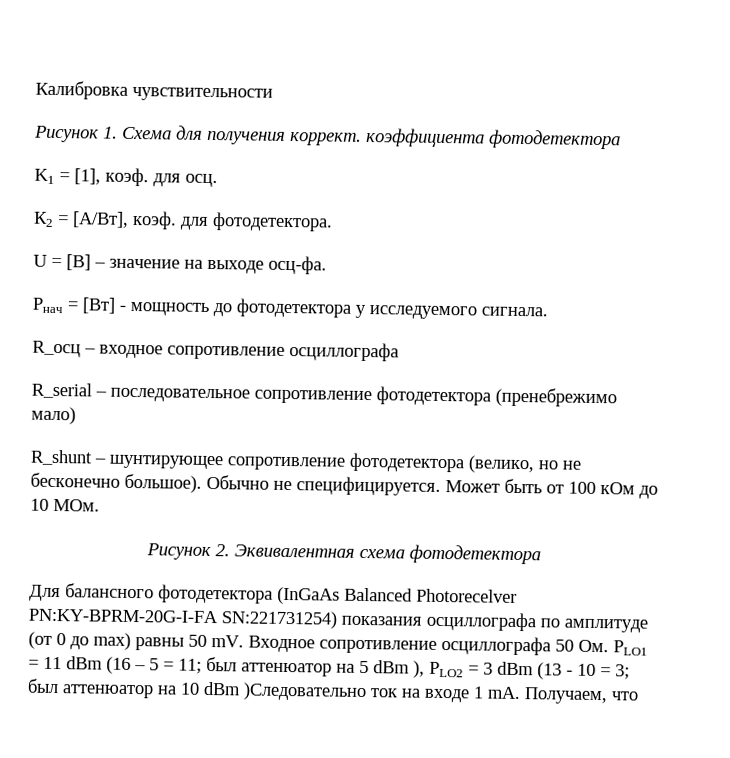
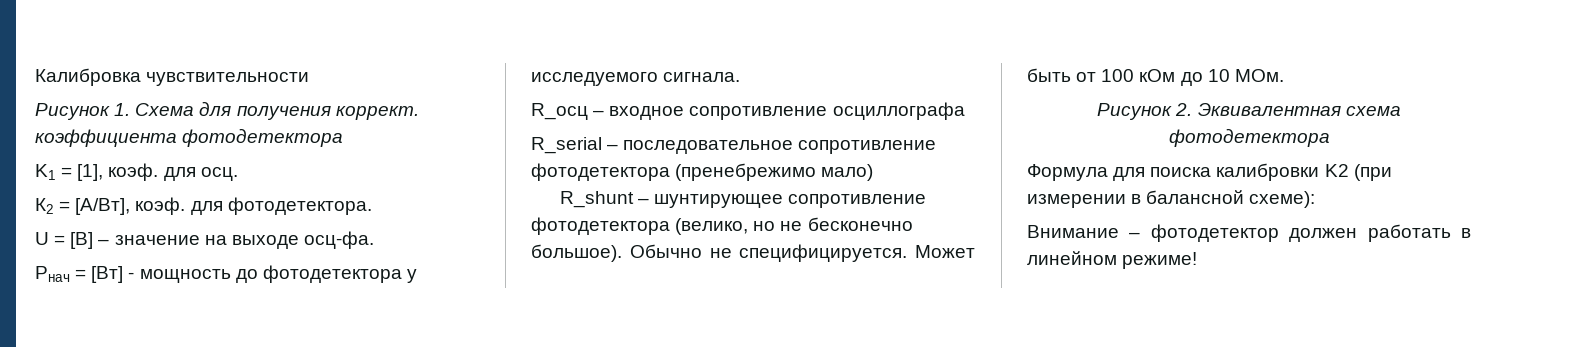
[29,583,517,605] [28,608,648,633] [28,631,648,656] [28,656,630,680] [27,678,638,705] Для балансного фотодетектора (InGaAs Balanced Photorecelver PN:KY-BPRM-20G-I-FA SN:221731254) показания осциллографа по амплитуде (от 0 до max) равны 50 mV. Входное сопротивление осциллографа 50 Ом. PLO1 = 11 dBm (16 – 5 = 11; был аттенюатор на 5 dBm ), PLO2 = 3 dBm (13 - 10 = 3; был аттенюатор на 10 dBm )Следовательно ток на входе 1 mA. Получаем, что -> [1027,163,1392,181] [1027,190,1316,208] [1027,224,1471,242] [1027,251,1198,269] Формула для поиска калибровки K2 (при измерении в балансной схеме): // Внимание – фотодетектор должен работать в линейном режиме!

